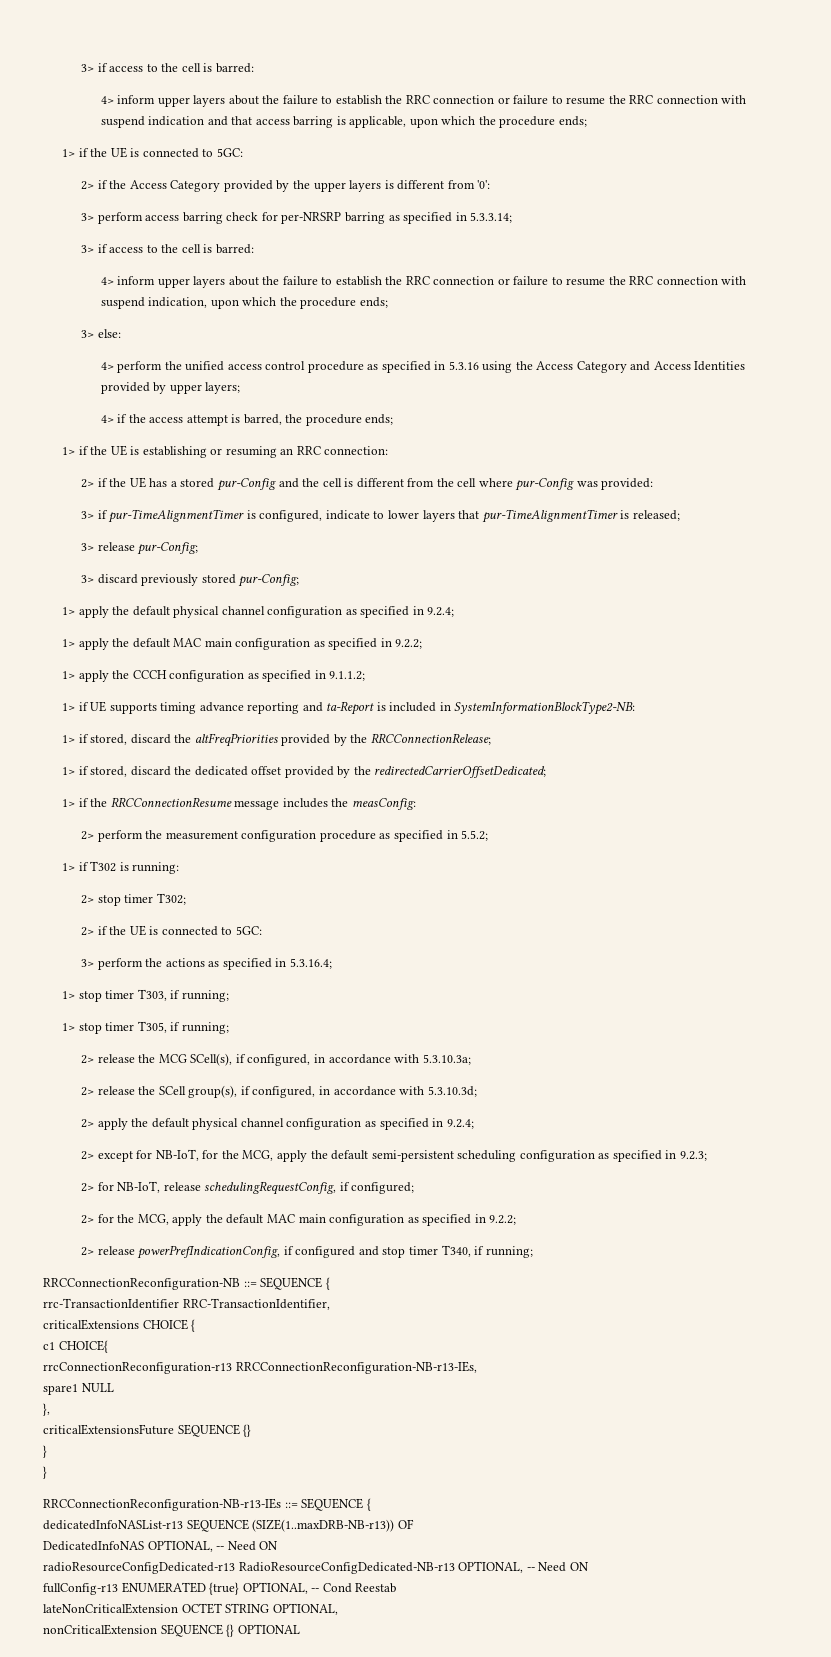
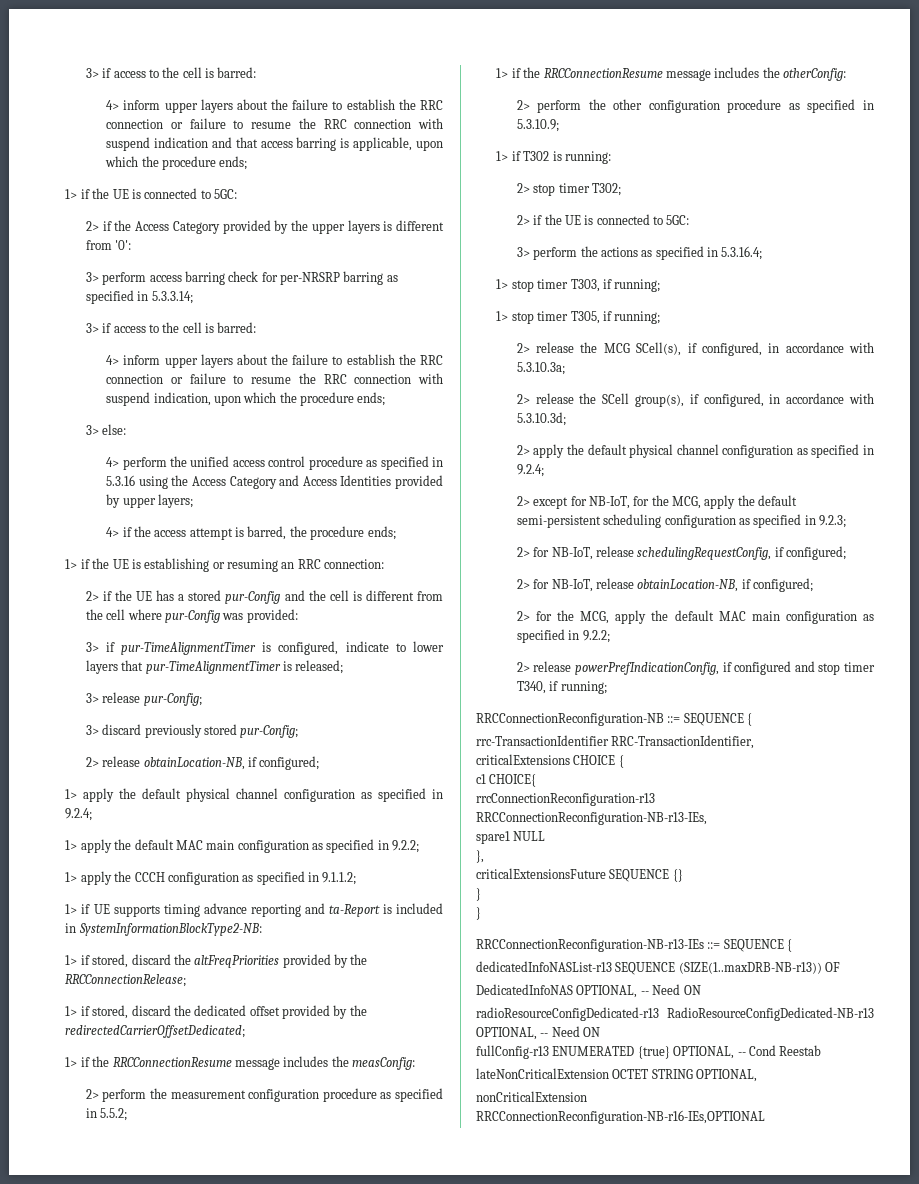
(300, 580) none -> [85,756,320,770] // 2> release obtainLocation-NB, if configured;
(489, 835) none -> [496,67,846,81] [516,99,874,113] [516,119,559,132] // 1> if the RRCConnectionResume message includes the otherConfig: // 2> perform the other configuration procedure as specified in 5.3.10.9;
(415, 1188) none -> [516,578,813,592] // 2> for NB-IoT, release obtainLocation-NB, if configured;
[160,1624,300,1637] SEQUENCE {} OPTIONAL -> [476,1110,765,1124] RRCConnectionReconfiguration-NB-r16-IEs,OPTIONAL

